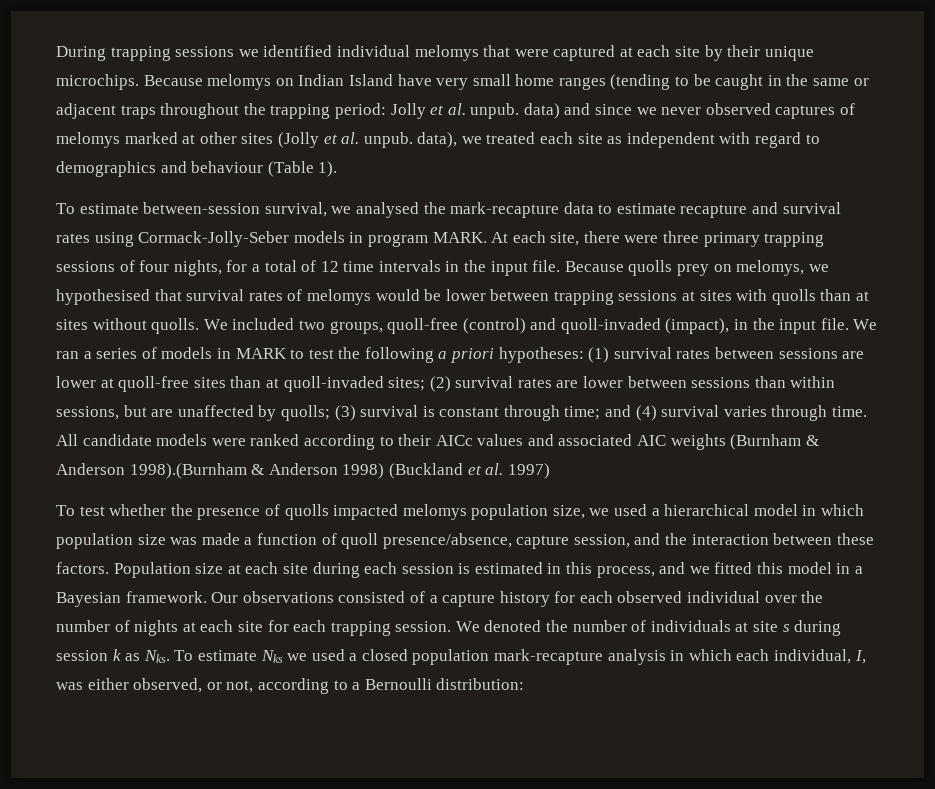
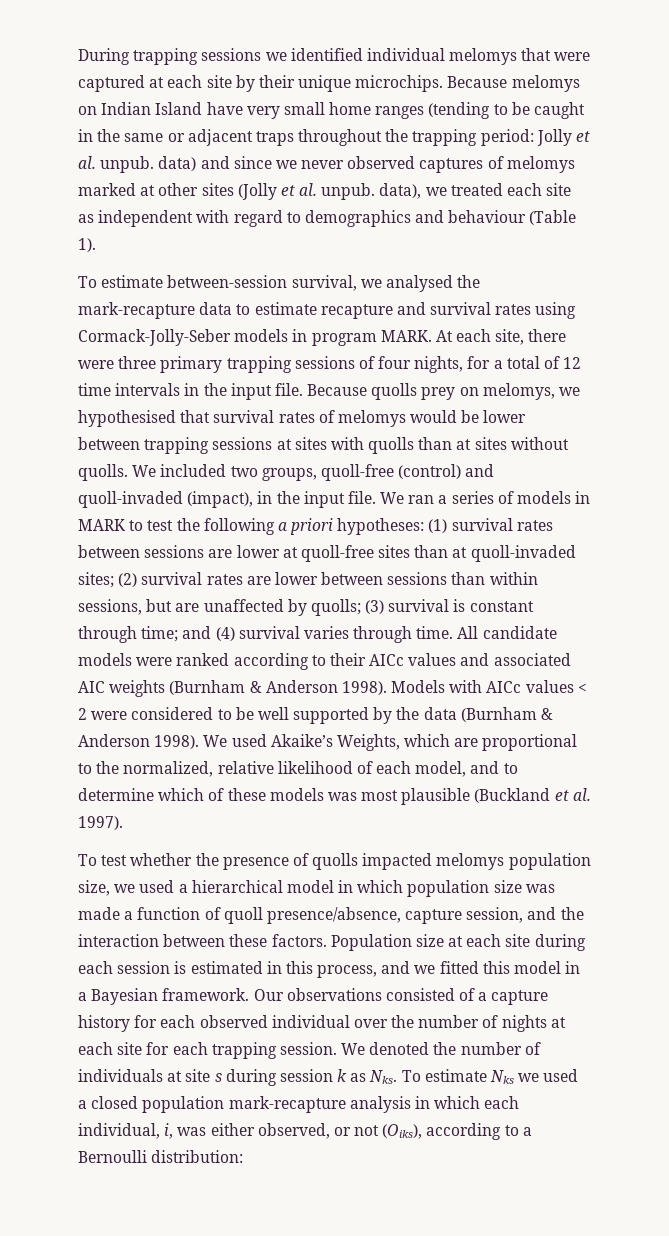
[129,463,385,479] 1998).(Burnham & Anderson 1998) -> [341,680,587,695] [78,707,554,724] [78,734,578,751] [78,761,518,777] [78,788,471,805] 1998). Models with AICc values < 2 were considered to be well supported by the data (Burnham & Anderson 1998). We used Akaike’s Weights, which are proportional to the normalized, relative likelihood of each model, and to determine which of these models was most plausible
[507,463,550,479] 1997) -> [78,816,123,830] 1997).
[854,650,866,664] I, -> [164,1123,174,1139] i,
[226,680,254,693] not, -> [354,1124,423,1139] not (Oiks),

